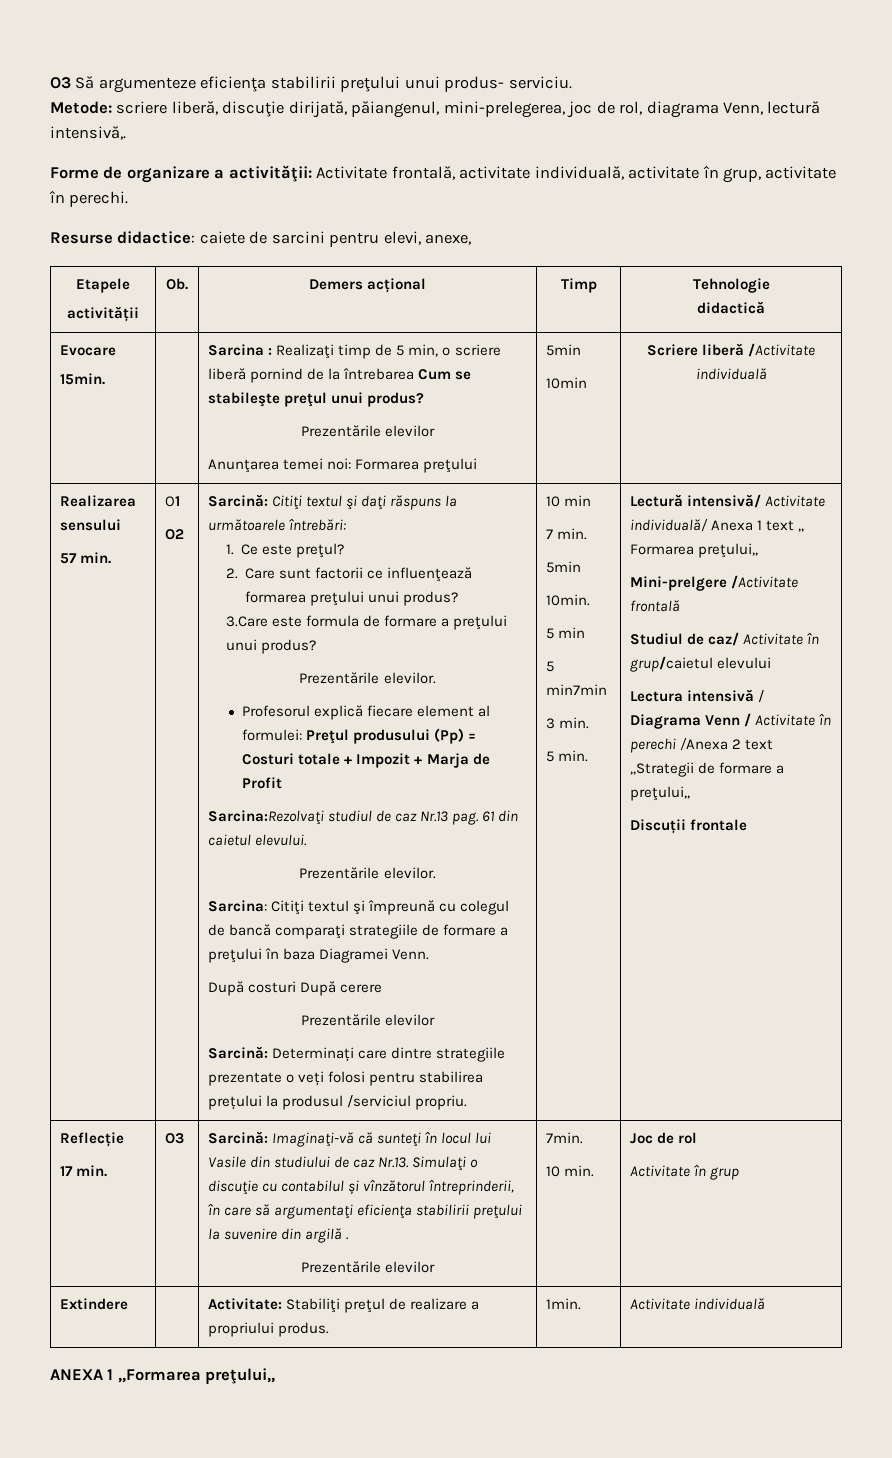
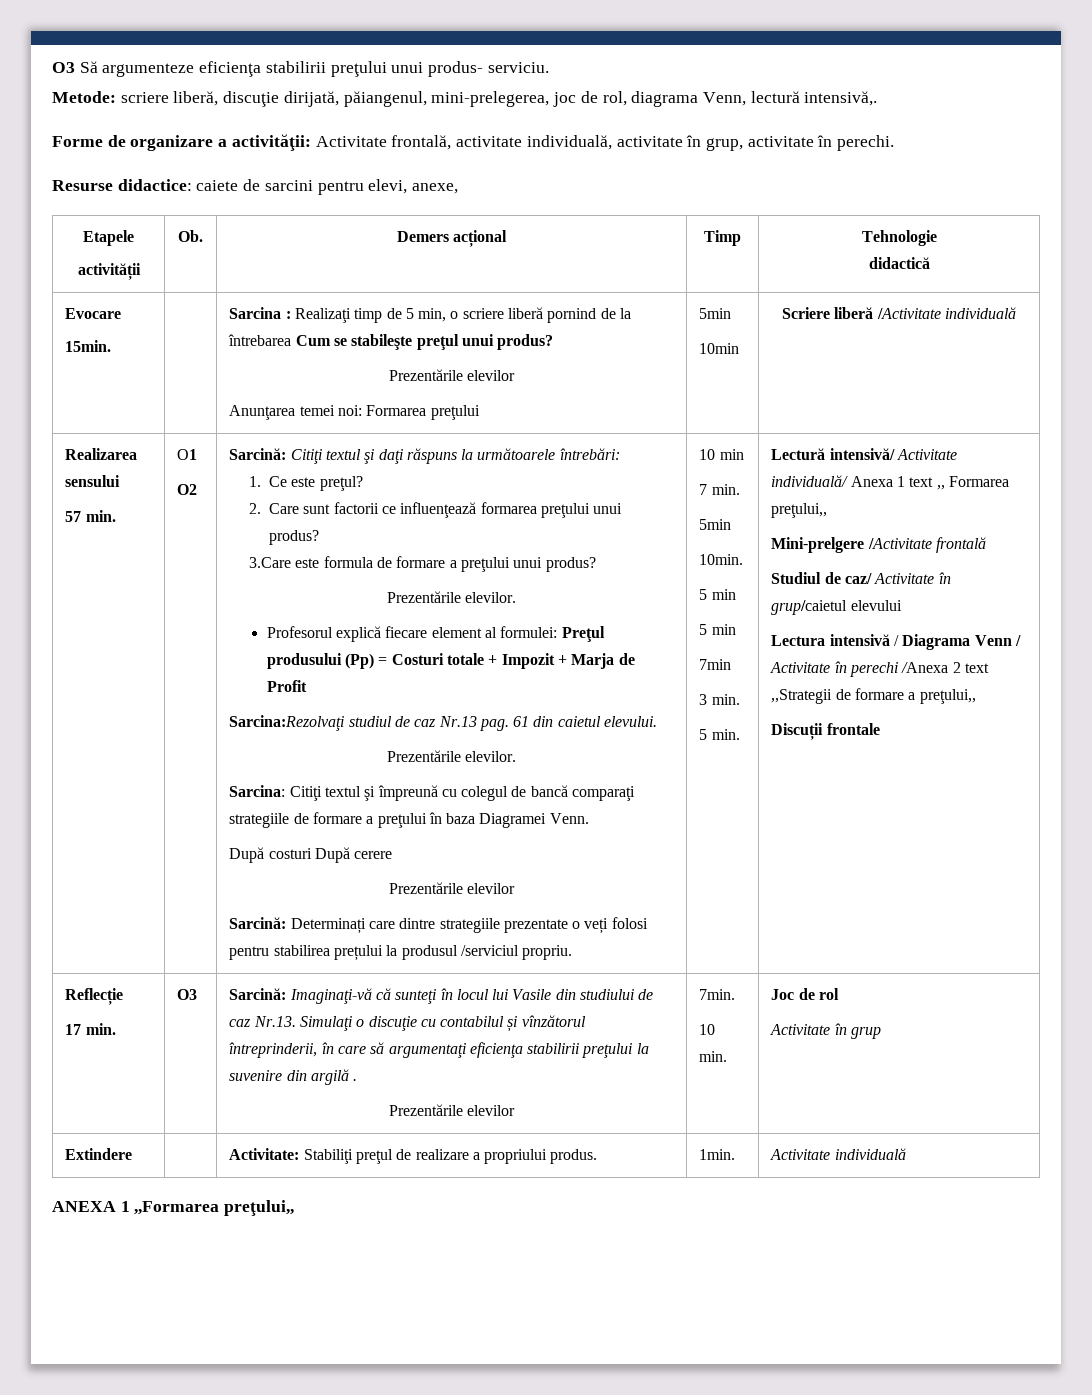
[546,684,608,695] min7min -> [711,624,736,635] [699,659,732,670] min // 7min

